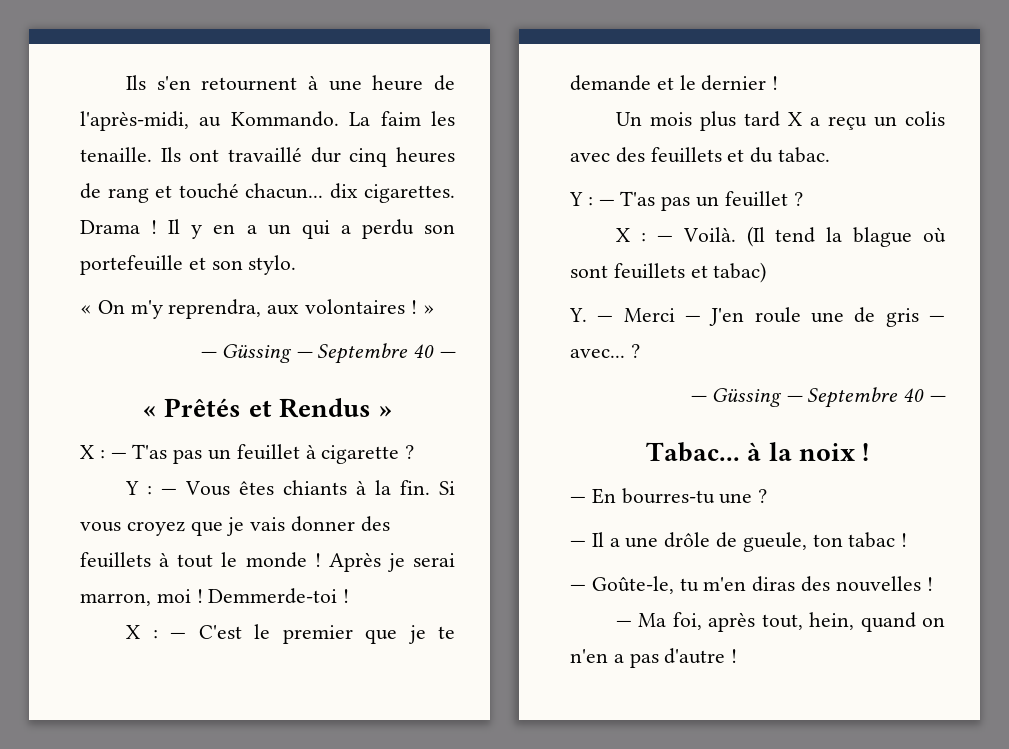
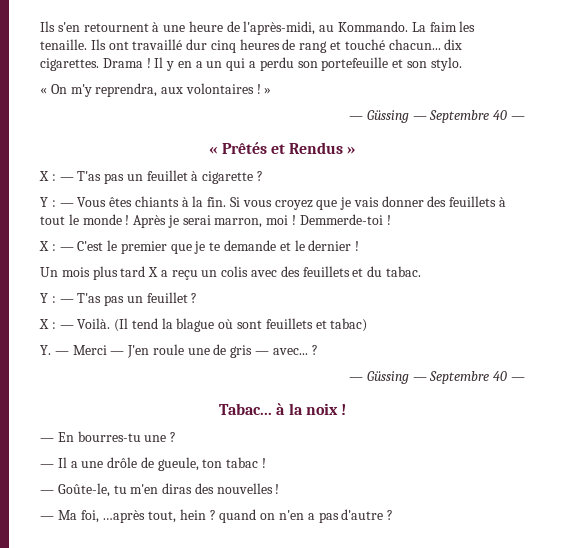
[708,612,855,632] après tout, hein, -> [102,509,216,523] …après tout, hein ?
[731,649,738,663] ! -> [387,510,394,520] ?

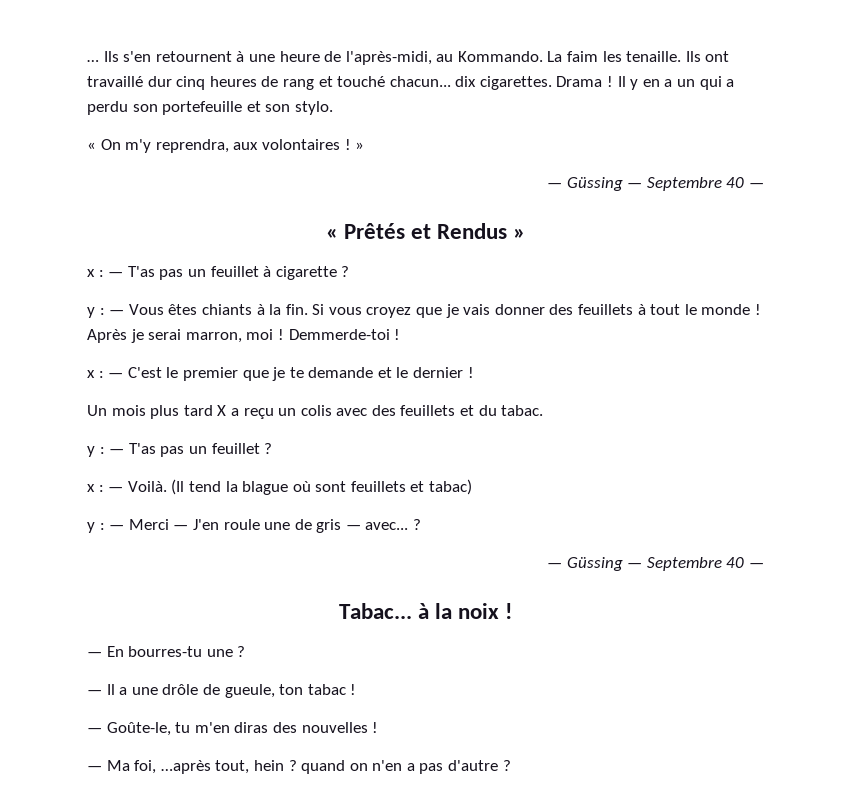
(40, 26) none -> [87,60,99,62] …
[39,171,49,181] X -> [87,269,95,277] x
[40,197,48,207] Y -> [87,307,95,318] y
[39,241,49,251] X -> [87,370,95,378] x
[40,293,48,303] Y -> [87,446,95,457] y
[39,319,49,329] X -> [87,484,95,492] x
[40,345,51,355] Y. -> [87,522,105,533] y :

